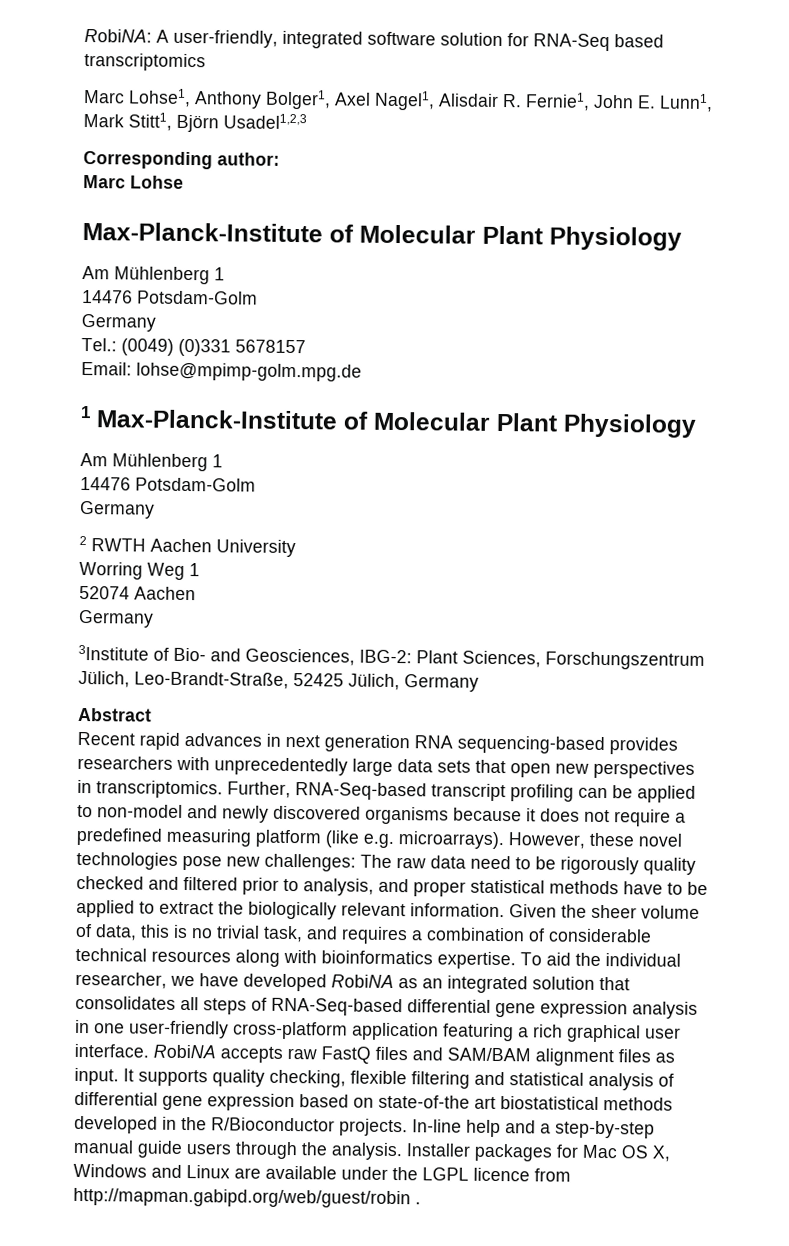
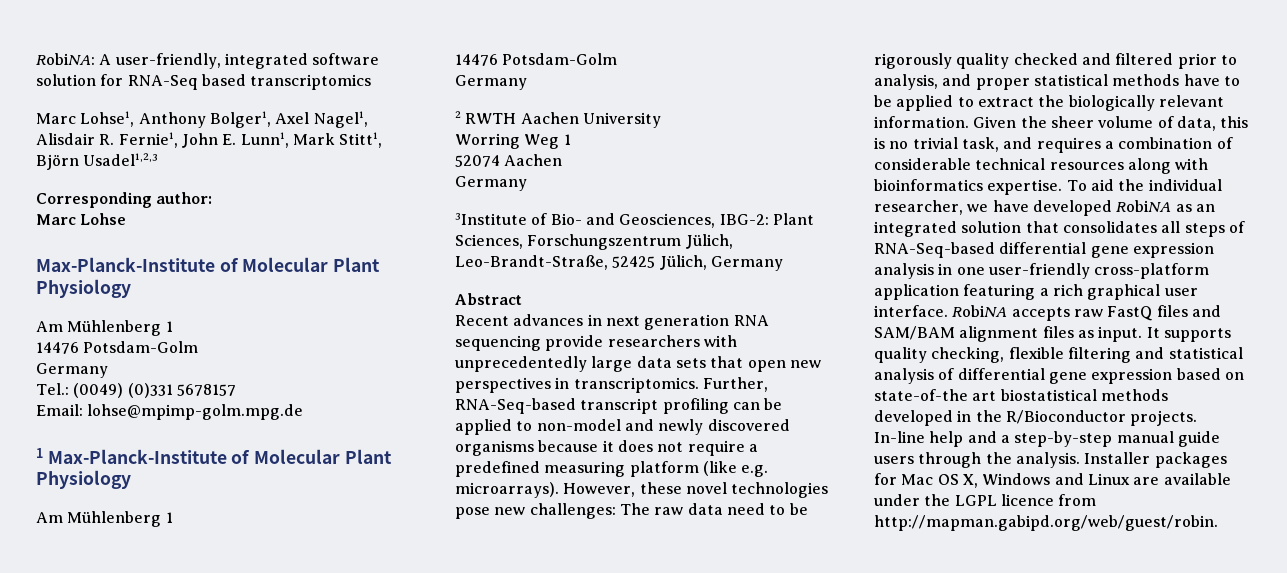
[139,732,180,750] rapid -> (509, 320) none
[457,735,678,755] sequencing-based provides -> [455,335,604,351] sequencing provide
[73,1187,421,1209] http://mapman.gabipd.org/web/guest/robin . -> [874,515,1218,531] http://mapman.gabipd.org/web/guest/robin.

